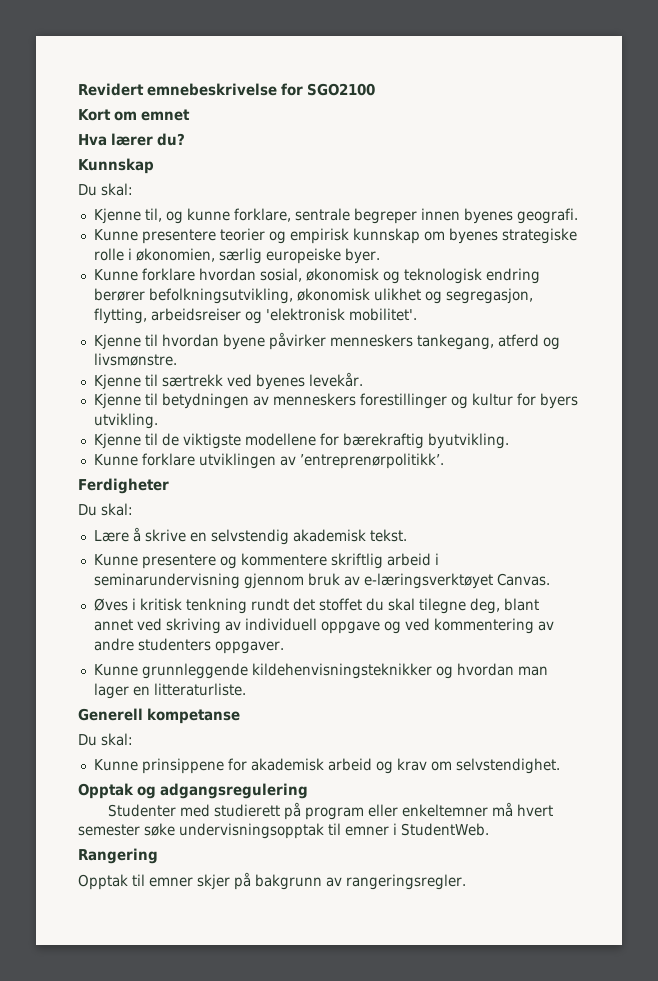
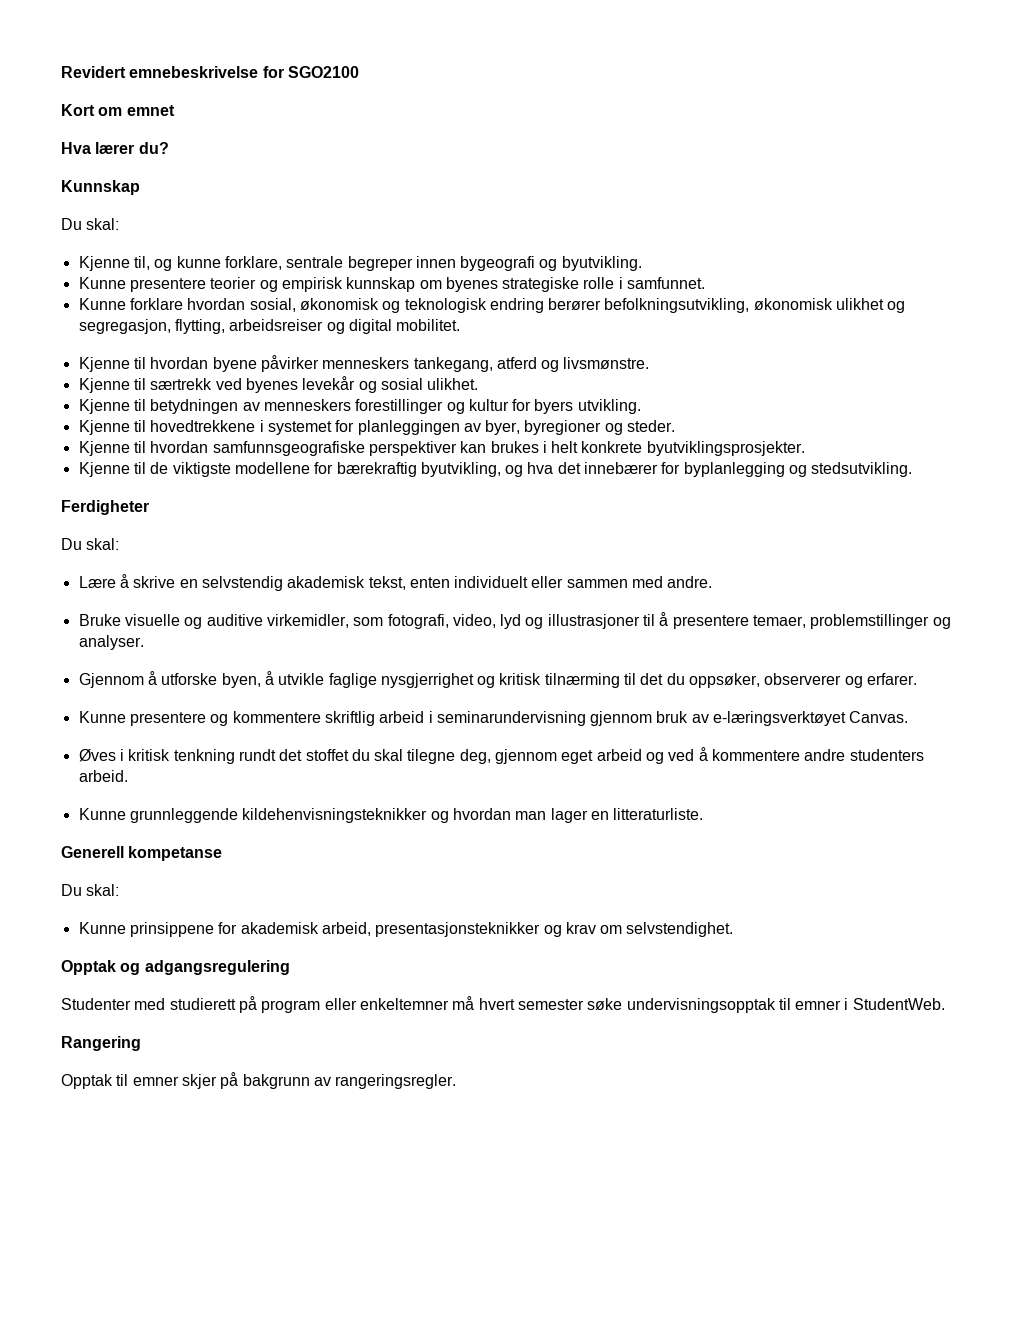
[463,208,578,224] byenes geografi. -> [460,256,642,271] bygeografi og byutvikling.
[135,248,380,264] økonomien, særlig europeiske byer. -> [627,277,706,289] samfunnet.
[265,308,417,321] 'elektronisk mobilitet'. -> [348,319,461,334] digital mobilitet.
[308,372,363,387] levekår. -> [302,376,479,393] levekår og sosial ulikhet.
(158, 421) none -> [78,420,676,435] [78,441,805,456] // Kjenne til hovedtrekkene i systemet for planleggingen av byer, byregioner og steder. // Kjenne til hvordan samfunnsgeografiske perspektiver kan brukes i helt konkrete byutviklingsprosjekter.
[427,433,509,449] [93,453,444,469] byutvikling. // Kunne forklare utviklingen av ’entreprenørpolitikk’. -> [420,462,913,477] byutvikling, og hva det innebærer for byplanlegging og stedsutvikling.
[369,529,407,542] tekst. -> [368,576,713,590] [78,612,951,629] [78,635,144,650] [78,671,918,688] tekst, enten individuelt eller sammen med andre. // Bruke visuelle og auditive virkemidler, som fotografi, video, lyd og illustrasjoner til å presentere temaer, problemstillinger og analyser. // Gjennom å utforske byen, å utvikle faglige nysgjerrighet og kritisk tilnærming til det du oppsøker, observerer og erfarer.
[503,598,539,611] [93,618,554,634] blant annet ved skriving av individuell oppgave og ved kommentering av -> [495,747,801,764] gjennom eget arbeid og ved å kommentere
[214,641,284,654] oppgaver. -> [78,770,128,782] arbeid.
[327,758,372,771] arbeid -> [321,922,541,937] arbeid, presentasjonsteknikker

